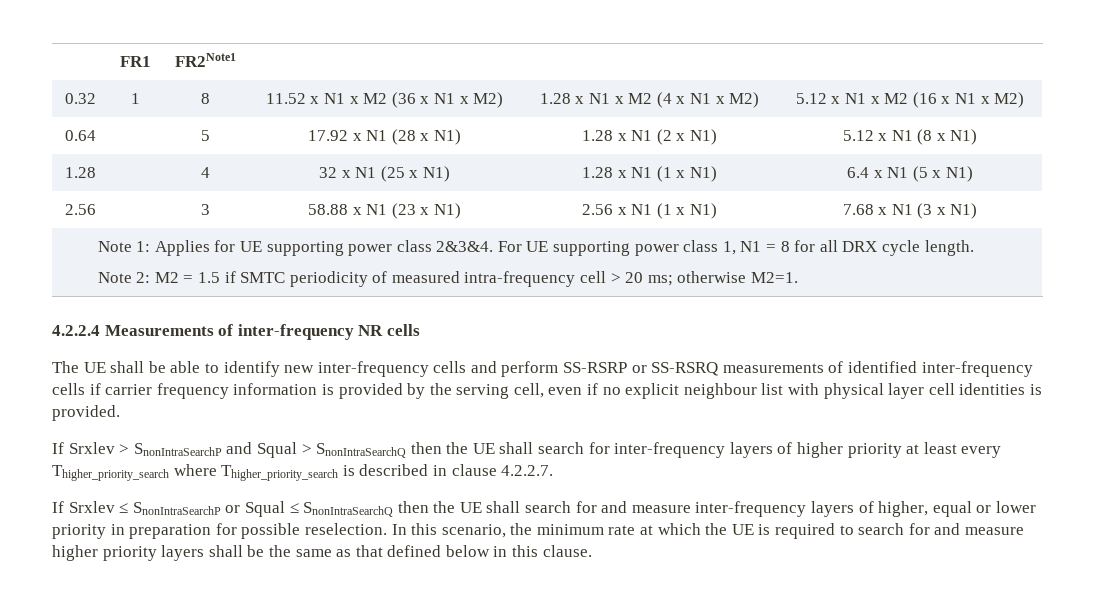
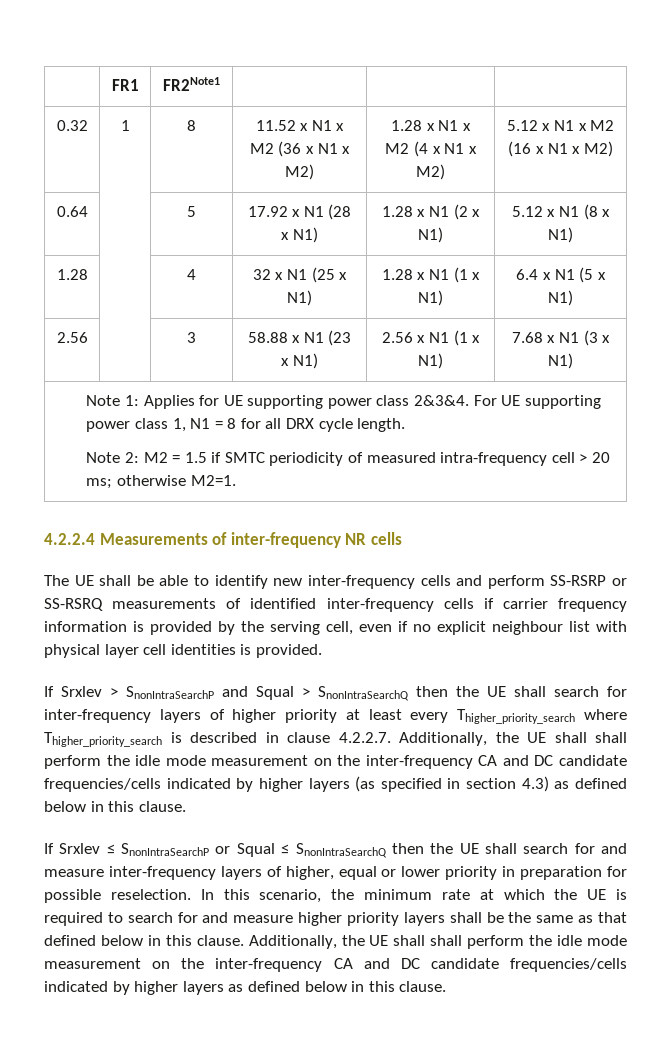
(554, 470) none -> [399,732,627,746] [44,755,627,769] [44,776,627,792] [44,801,186,812] Additionally, the UE shall shall perform the idle mode measurement on the inter-frequency CA and DC candidate frequencies/cells indicated by higher layers (as specified in section 4.3) as defined below in this clause.
(592, 551) none -> [248,935,627,949] [44,958,627,972] [44,981,447,995] Additionally, the UE shall shall perform the idle mode measurement on the inter-frequency CA and DC candidate frequencies/cells indicated by higher layers as defined below in this clause.

